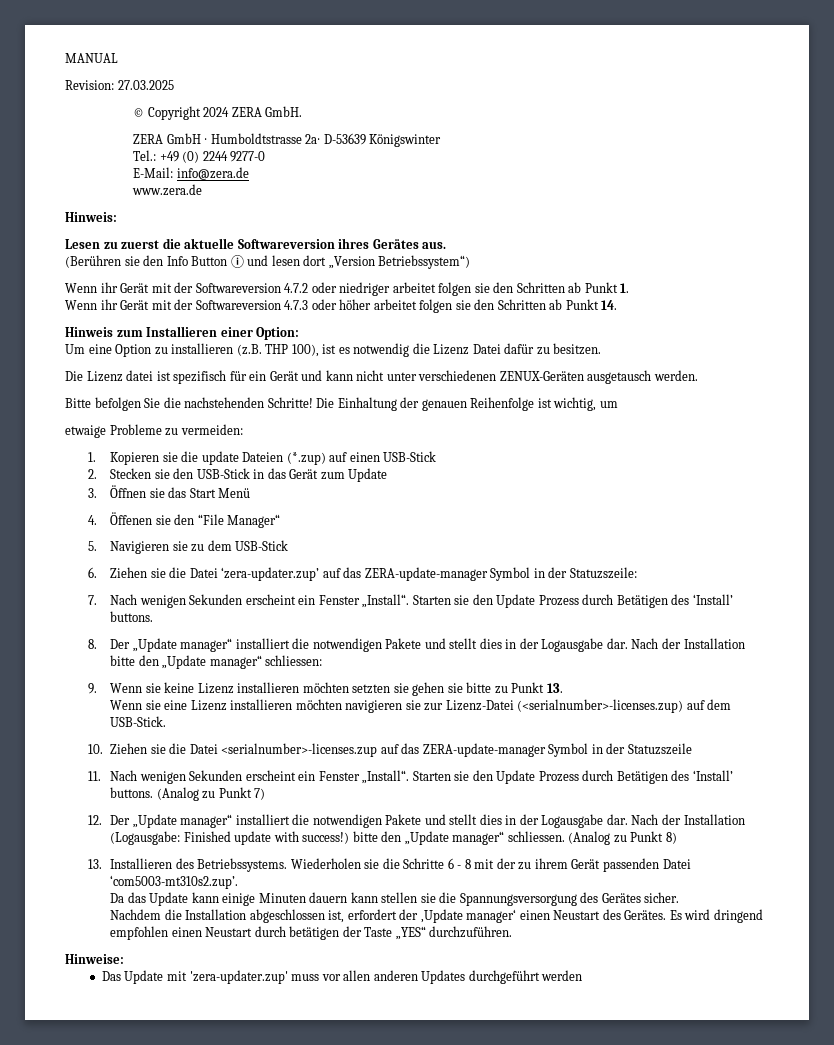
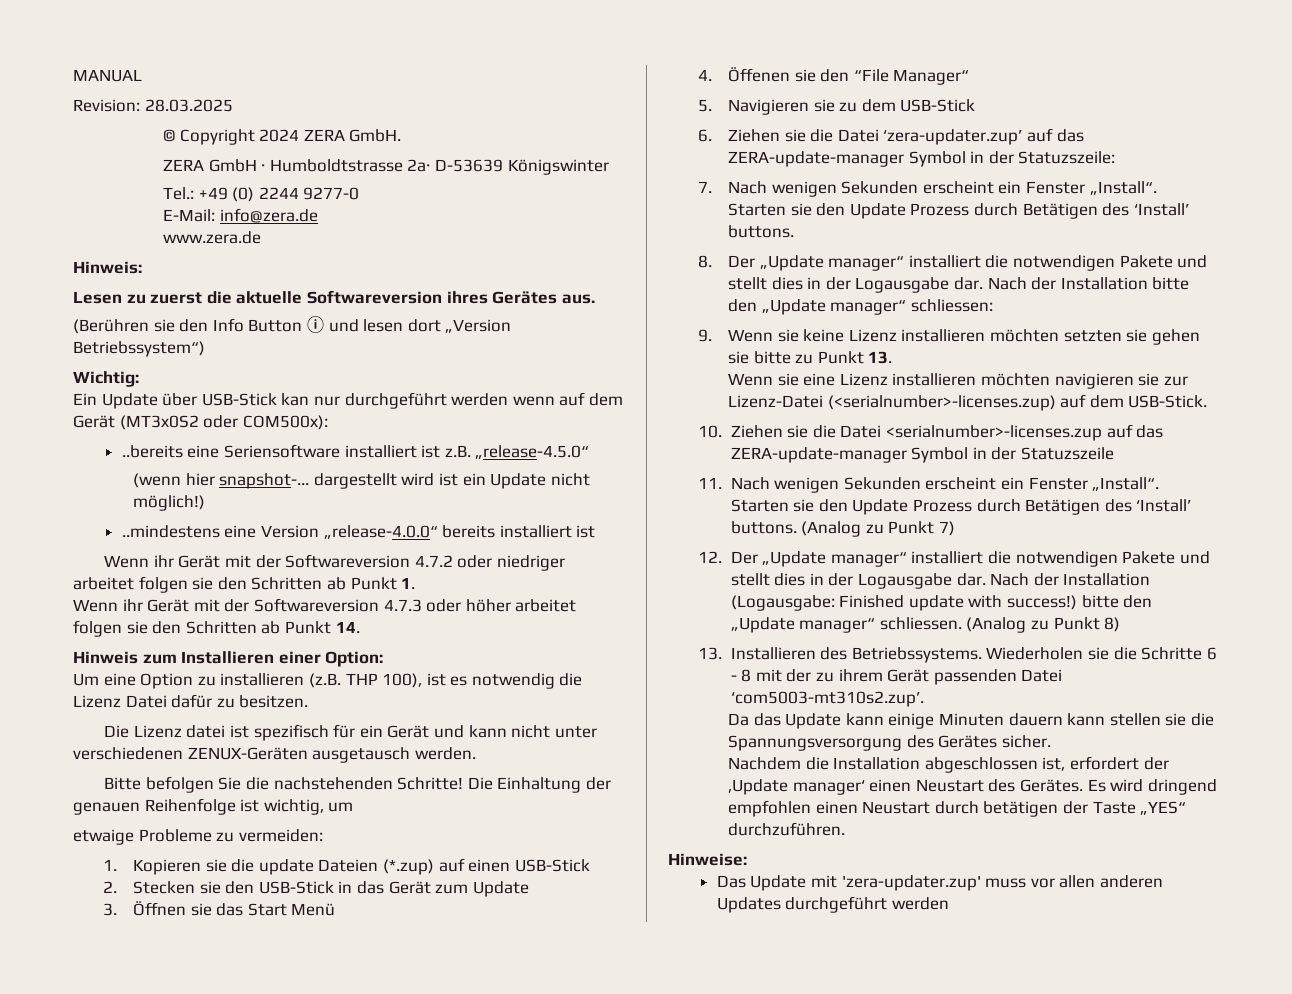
[117,80,174,90] 27.03.2025 -> [144,99,233,112] 28.03.2025
(471, 262) none -> [73,371,139,387] [73,392,623,409] [73,415,328,430] [121,444,590,459] [133,473,590,489] [133,495,206,511] [121,525,596,539] // Wichtig: // Ein Update über USB-Stick kan nur durchgeführt werden wenn auf dem Gerät (MT3x0S2 oder COM500x): // ..bereits eine Seriensoftware installiert ist z.B. „release-4.5.0“ // (wenn hier snapshot-... dargestellt wird ist ein Update nicht möglich!) // ..mindestens eine Version „release-4.0.0“ bereits installiert ist

